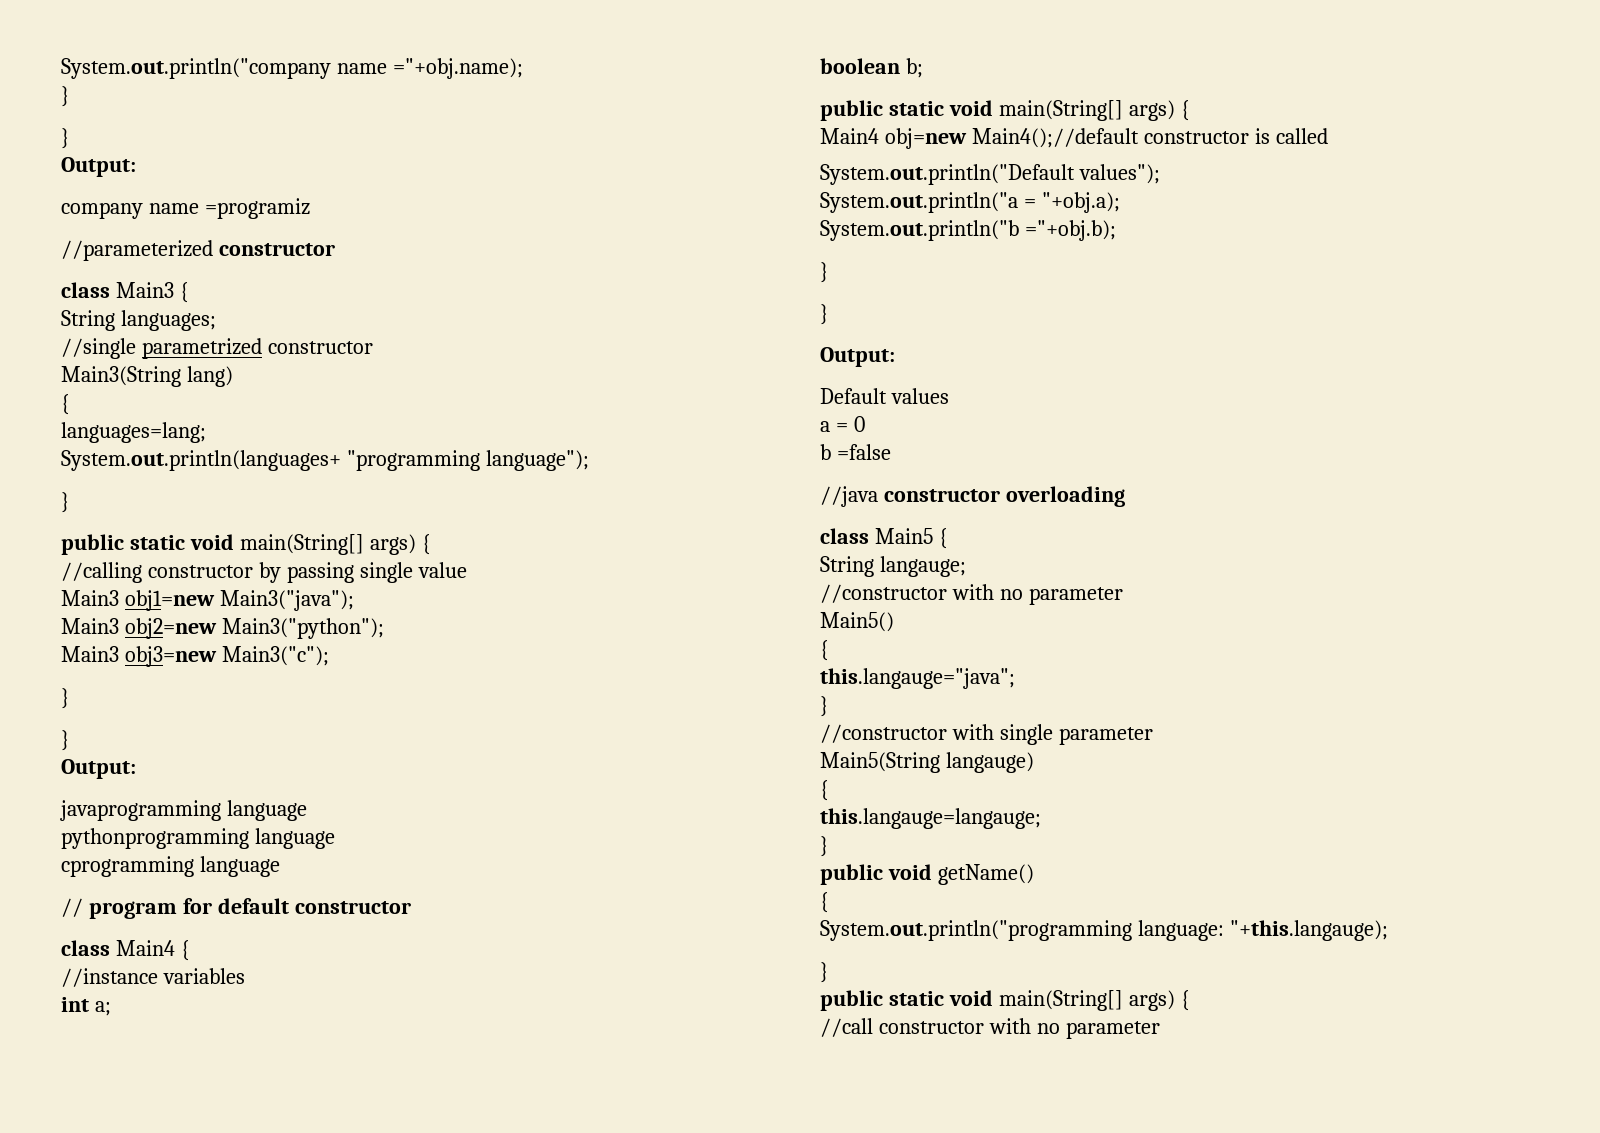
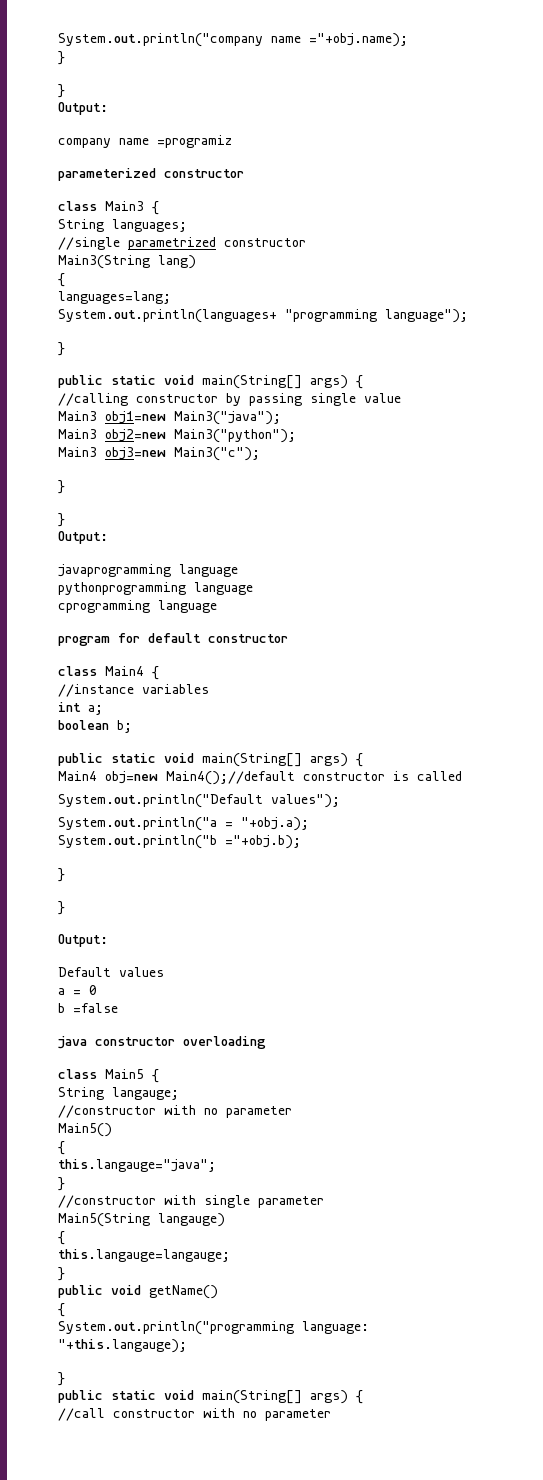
[61,240,213,261] //parameterized -> [58,168,156,181] parameterized
[61,898,83,917] // -> (217, 606) none
[820,486,878,507] //java -> [58,1036,87,1049] java

